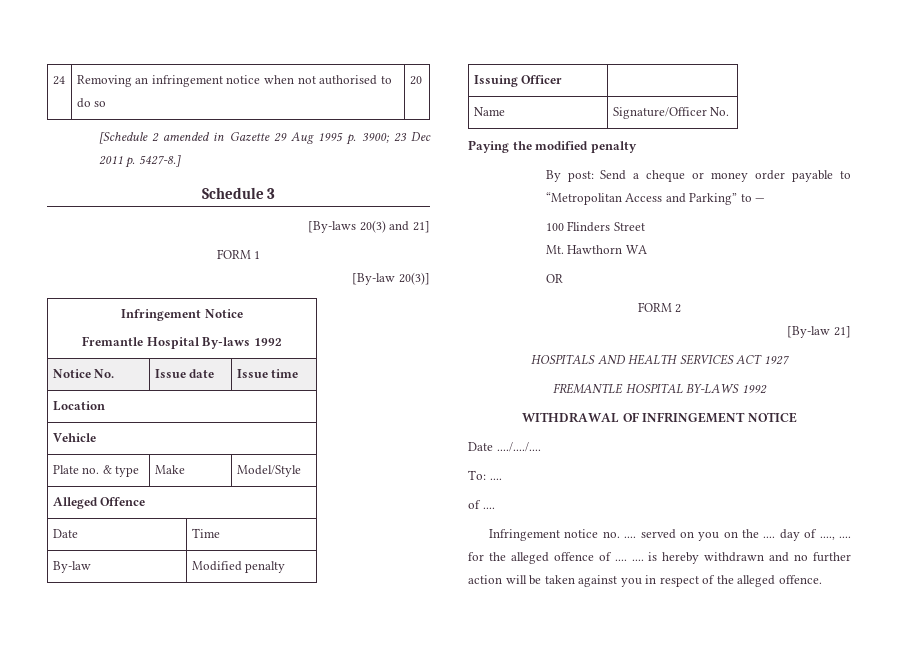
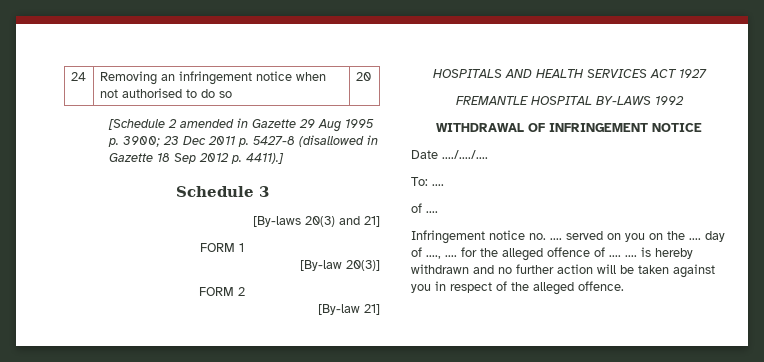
[138,155,181,167] 5427-8.] -> [253,135,379,147] [109,153,285,164] 5427-8 (disallowed in Gazette 18 Sep 2012 p. 4411).]
[121,309,243,321] [82,336,282,349] [52,369,115,378] [154,369,215,378] [236,369,299,378] [52,401,105,411] [52,433,96,442] [52,465,140,477] [154,465,185,474] [236,465,301,477] [52,497,146,509] [52,529,78,538] [191,528,220,538] [52,561,91,573] [191,561,286,573] [473,75,563,87] [473,107,505,116] [612,107,730,119] [468,140,637,153] [545,170,851,182] [545,192,766,205] [545,221,645,232] [545,245,647,254] [545,274,563,283] // Infringement Notice // Fremantle Hospital By-laws 1992 // Notice No. | Issue date | Issue time // Location // Vehicle // Plate no. & type | Make | Model/Style // Alleged Offence // Date | Time // By-law | Modified penalty // Issuing Officer | // Name | Signature/Officer No. // Paying the modified penalty // By post: Send a cheque or money order payable to “Metropolitan Access and Parking” to — // 100 Flinders Street // Mt. Hawthorn WA // OR -> (380, 265) none

